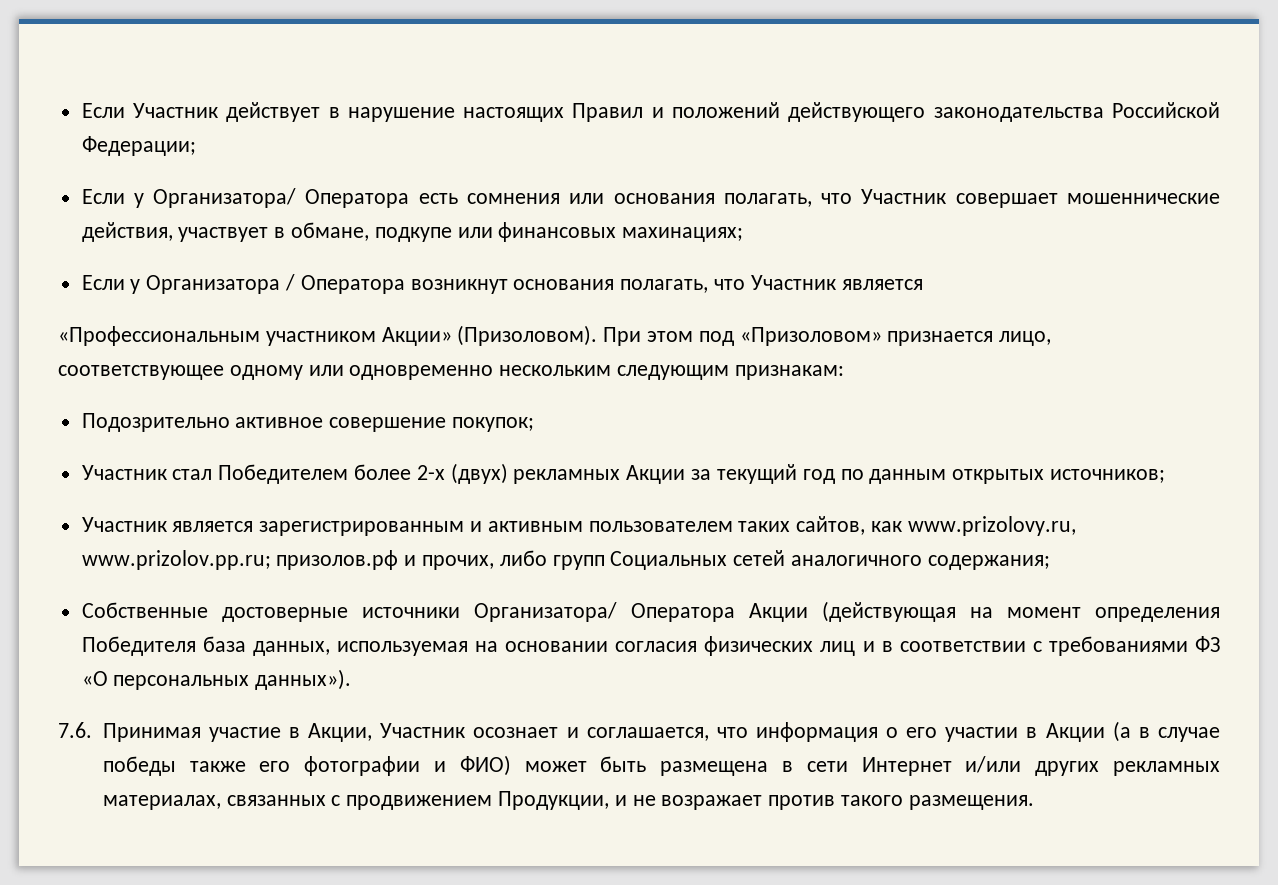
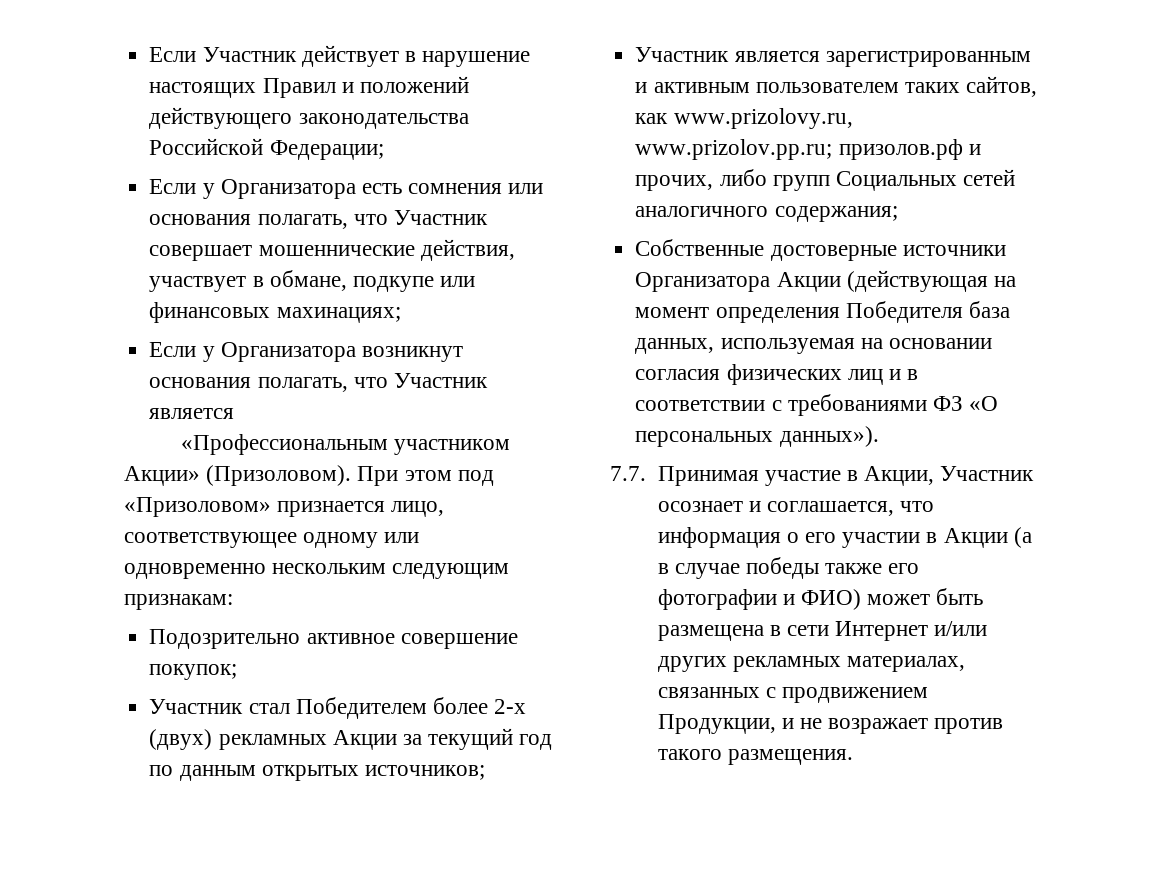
[153,188,410,208] Организатора/ Оператора -> [220,179,356,199] Организатора
[285,274,405,294] / Оператора -> (356, 352) none
[473,602,735,622] Организатора/ Оператора -> [635,272,771,292] Организатора
[58,722,92,738] 7.6. -> [610,466,646,481] 7.7.

